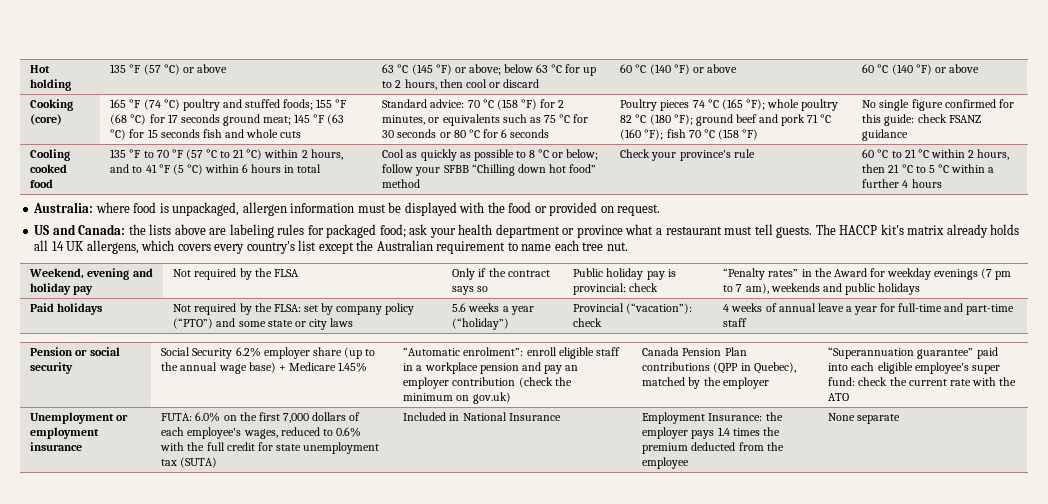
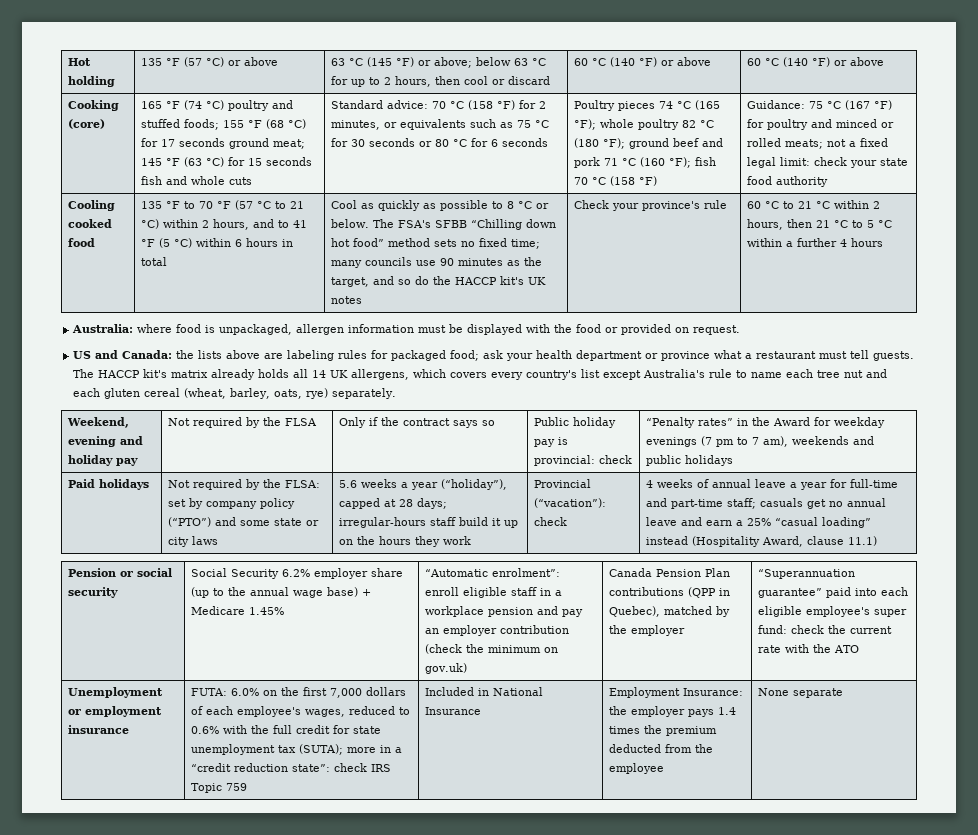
[862,99,1014,111] [862,114,981,126] [862,129,909,141] No single figure confirmed for this guide: check FSANZ guidance -> [747,100,893,110] [747,119,895,130] [747,138,889,149] [747,157,909,168] [747,176,829,187] Guidance: 75 °C (167 °F) for poultry and minced or rolled meats; not a fixed legal limit: check your state food authority
[566,149,599,160] [382,164,441,176] below; follow your -> [331,219,432,228] below. The FSA's
(421, 183) none -> [434,238,541,249] [331,257,543,268] [331,276,547,287] [331,296,363,304] sets no fixed time; many councils use 90 minutes as the target, and so do the HACCP kit's UK notes
[356,240,506,254] the Australian requirement -> [643,369,733,378] Australia's rule
[606,242,628,251] nut. -> [844,369,888,378] [73,388,397,399] nut and each gluten cereal (wheat, barley, oats, rye) separately.
[452,318,510,330] (“holiday”) -> [441,479,508,490] [339,498,448,509] [339,517,519,528] [339,536,472,547] (“holiday”), capped at 28 days; irregular-hours staff build it up on the hours they work
[723,318,748,327] staff -> [727,498,887,509] [646,517,872,528] [646,536,878,547] staff; casuals get no annual leave and earn a 25% “casual loading” instead (Hospitality Award, clause 11.1)
[180,457,218,468] (SUTA) -> [299,744,403,755] [191,763,392,772] [191,783,248,793] (SUTA); more in a “credit reduction state”: check IRS Topic 759

